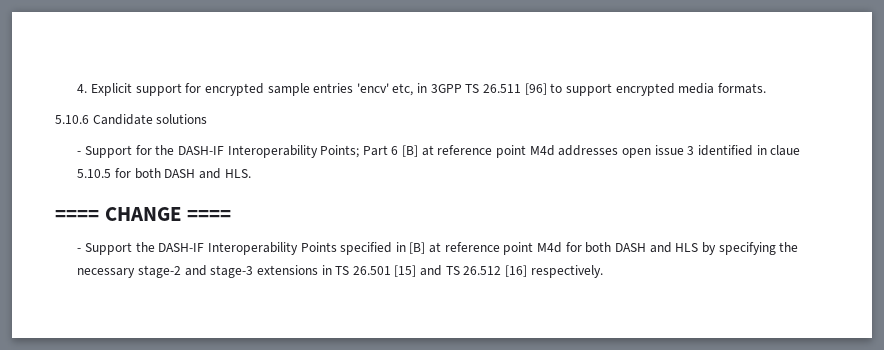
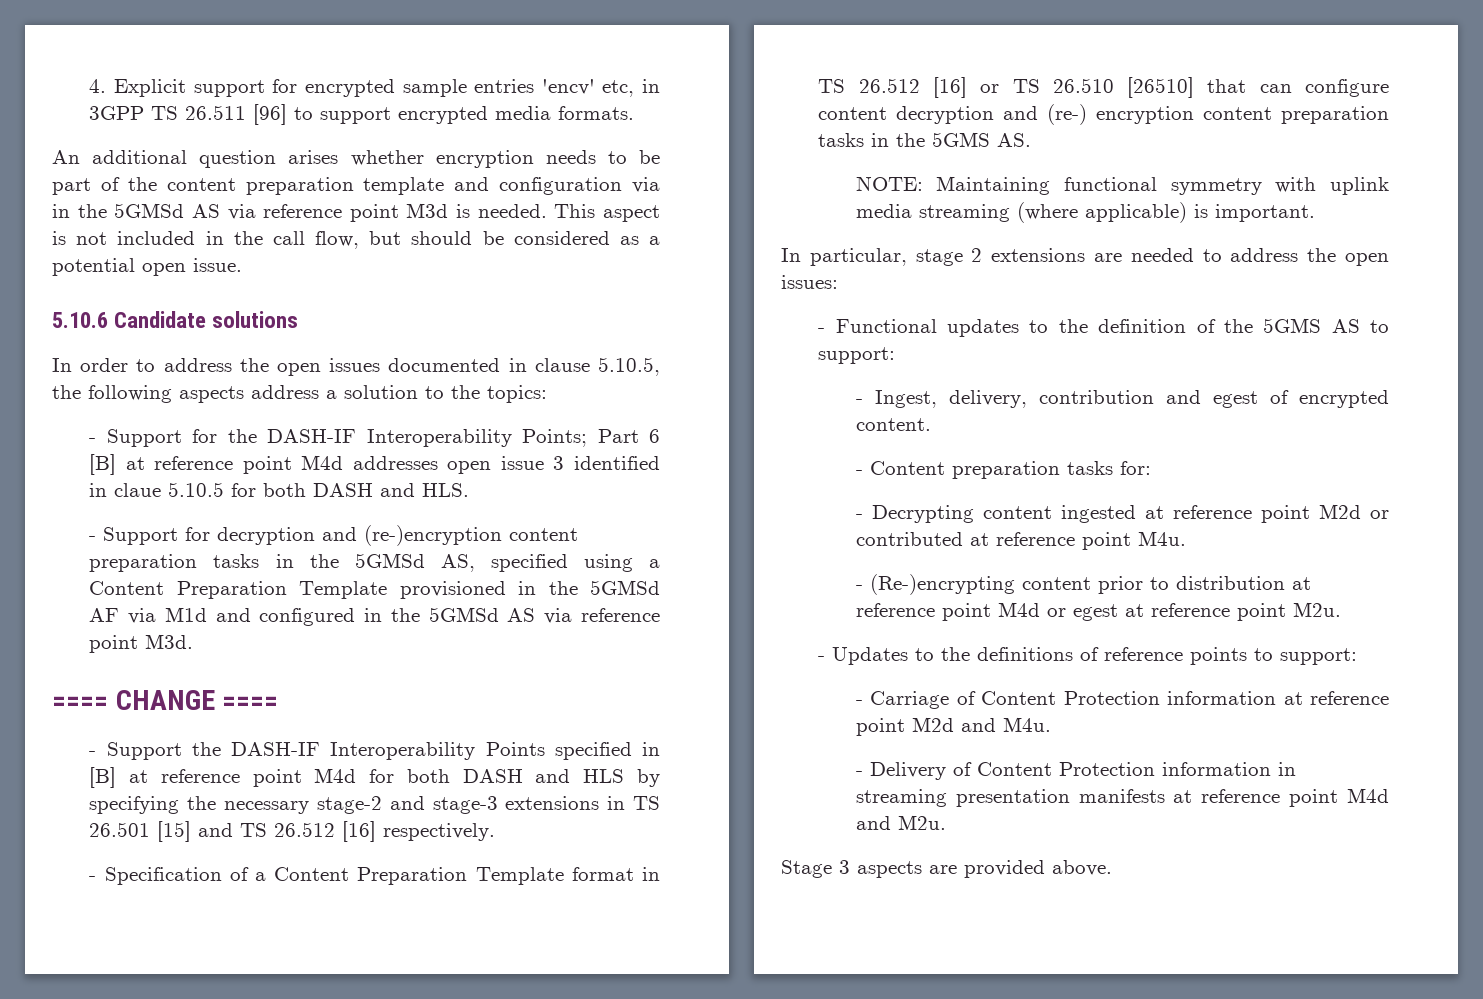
[55,114,208,125] 5.10.6 Candidate solutions -> [52,150,660,168] [52,177,660,195] [52,203,660,222] [52,231,660,249] [52,258,242,276] [52,311,299,328] [52,357,660,376] [52,385,547,403] An additional question arises whether encryption needs to be part of the content preparation template and configuration via in the 5GMSd AS via reference point M3d is needed. This aspect is not included in the call flow, but should be considered as a potential open issue. // 5.10.6 Candidate solutions // In order to address the open issues documented in clause 5.10.5, the following aspects address a solution to the topics:
(251, 173) none -> [89,525,579,546] [89,553,660,572] [89,580,660,599] [89,607,661,626] [89,634,194,653] // - Support for decryption and (re-)encryption content preparation tasks in the 5GMSd AS, specified using a Content Preparation Template provisioned in the 5GMSd AF via M1d and configured in the 5GMSd AS via reference point M3d.
(603, 271) none -> [89,867,660,885] [818,77,1389,98] [818,104,1389,125] [818,132,1032,147] [855,176,1389,195] [855,202,1315,223] [781,248,1389,266] [781,275,838,289] [818,318,1389,337] [818,347,896,364] [855,390,1389,408] [855,418,931,431] [855,461,1151,479] [855,504,1389,523] [855,531,1186,550] [855,574,1311,595] [855,602,1341,621] [818,647,1358,665] [855,691,1389,709] [855,717,1051,736] [855,762,1296,780] [855,788,1389,807] [855,815,946,830] [781,860,1112,878] // - Specification of a Content Preparation Template format in TS 26.512 [16] or TS 26.510 [26510] that can configure content decryption and (re-) encryption content preparation tasks in the 5GMS AS. // NOTE: Maintaining functional symmetry with uplink media streaming (where applicable) is important. // In particular, stage 2 extensions are needed to address the open issues: // - Functional updates to the definition of the 5GMS AS to support: // - Ingest, delivery, contribution and egest of encrypted content. // - Content preparation tasks for: // - Decrypting content ingested at reference point M2d or contributed at reference point M4u. // - (Re-)encrypting content prior to distribution at reference point M4d or egest at reference point M2u. // - Updates to the definitions of reference points to support: // - Carriage of Content Protection information at reference point M2d and M4u. // - Delivery of Content Protection information in streaming presentation manifests at reference point M4d and M2u. // Stage 3 aspects are provided above.

